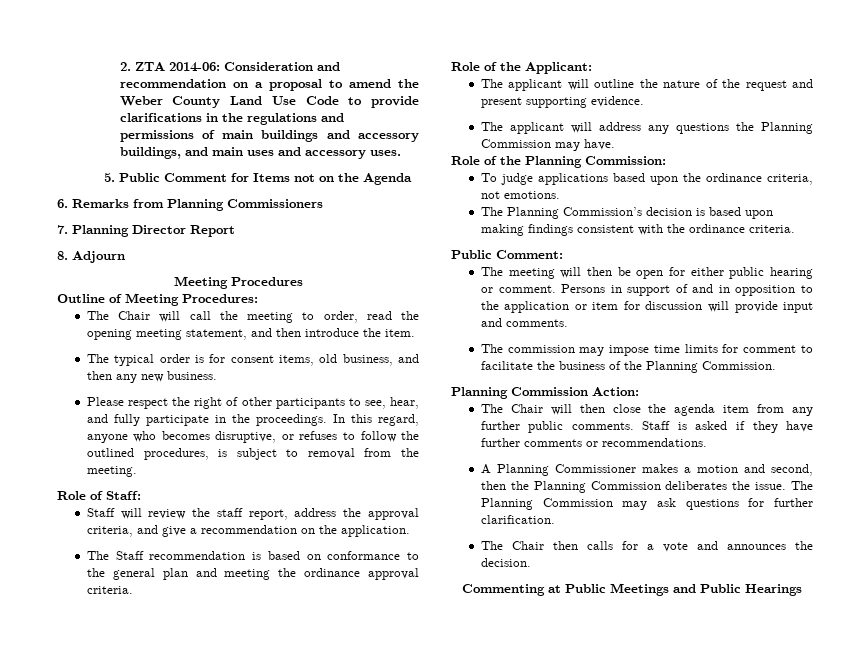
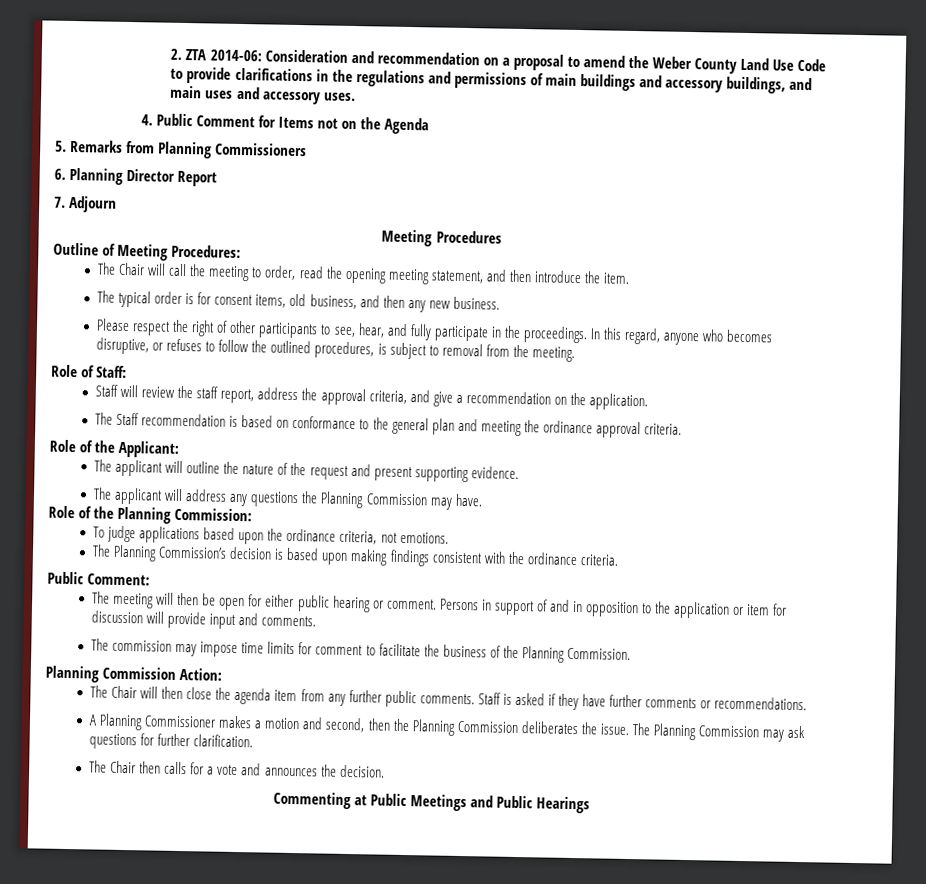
[103,173,115,182] 5. -> [140,114,153,126] 4.
[57,199,68,208] 6. -> [55,140,67,152] 5.
[57,225,68,234] 7. -> [54,168,66,180] 6.
[57,251,68,260] 8. -> [54,196,66,208] 7.

